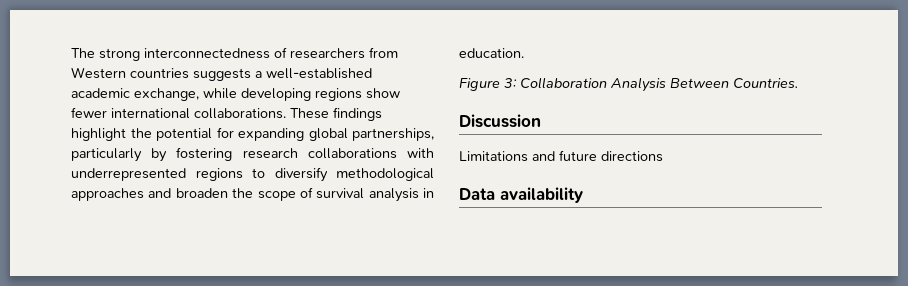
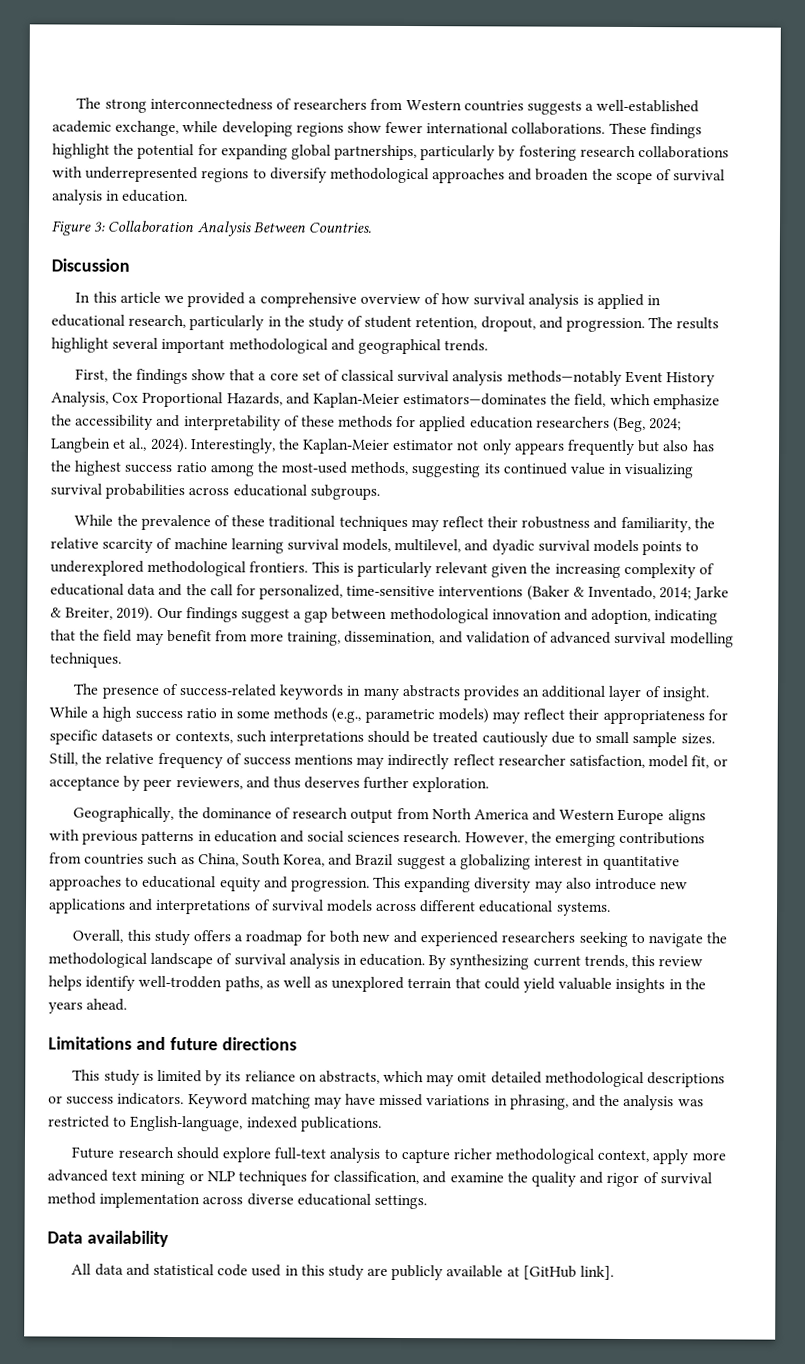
[459,150,663,162] [459,187,583,203] Limitations and future directions // Data availability -> [75,291,662,310] [51,314,720,333] [51,337,489,355] [75,368,716,387] [51,391,720,410] [51,414,683,433] [50,437,715,456] [50,460,694,479] [50,483,380,500] [74,514,715,533] [50,537,700,556] [50,560,716,579] [50,583,730,601] [50,606,719,625] [50,629,734,648] [50,652,122,668] [73,683,709,702] [49,706,728,725] [49,729,715,748] [49,752,728,770] [49,775,490,793] [73,806,706,825] [49,829,706,847] [49,852,680,871] [49,875,689,893] [48,898,611,916] [72,929,728,948] [48,952,704,970] [48,975,706,994] [48,998,128,1014] [48,1036,297,1051] [72,1069,726,1088] [48,1092,704,1111] [48,1115,382,1132] [71,1146,726,1165] [47,1169,712,1188] [47,1192,427,1210] [47,1230,169,1247] [71,1263,615,1281] In this article we provided a comprehensive overview of how survival analysis is applied in educational research, particularly in the study of student retention, dropout, and progression. The results highlight several important methodological and geographical trends. // First, the findings show that a core set of classical survival analysis methods—notably Event History Analysis, Cox Proportional Hazards, and Kaplan-Meier estimators—dominates the field, which emphasize the accessibility and interpretability of these methods for applied education researchers (Beg, 2024; Langbein et al., 2024). Interestingly, the Kaplan-Meier estimator not only appears frequently but also has the highest success ratio among the most-used methods, suggesting its continued value in visualizing survival probabilities across educational subgroups. // While the prevalence of these traditional techniques may reflect their robustness and familiarity, the relative scarcity of machine learning survival models, multilevel, and dyadic survival models points to underexplored methodological frontiers. This is particularly relevant given the increasing complexity of educational data and the call for personalized, time-sensitive interventions (Baker & Inventado, 2014; Jarke & Breiter, 2019). Our findings suggest a gap between methodological innovation and adoption, indicating that the field may benefit from more training, dissemination, and validation of advanced survival modelling techniques. // The presence of success-related keywords in many abstracts provides an additional layer of insight. While a high success ratio in some methods (e.g., parametric models) may reflect their appropriateness for specific datasets or contexts, such interpretations should be treated cautiously due to small sample sizes. Still, the relative frequency of success mentions may indirectly reflect researcher satisfaction, model fit, or acceptance by peer reviewers, and thus deserves further exploration. // Geographically, the dominance of research output from North America and Western Europe aligns with previous patterns in education and social sciences research. However, the emerging contributions from countries such as China, South Korea, and Brazil suggest a globalizing interest in quantitative approaches to educational equity and progression. This expanding diversity may also introduce new applications and interpretations of survival models across different educational systems. // Overall, this study offers a roadmap for both new and experienced researchers seeking to navigate the methodological landscape of survival analysis in education. By synthesizing current trends, this review helps identify well-trodden paths, as well as unexplored terrain that could yield valuable insights in the years ahead. // Limitations and future directions // This study is limited by its reliance on abstracts, which may omit detailed methodological descriptions or success indicators. Keyword matching may have missed variations in phrasing, and the analysis was restricted to English-language, indexed publications. // Future research should explore full-text analysis to capture richer methodological context, apply more advanced text mining or NLP techniques for classification, and examine the quality and rigor of survival method implementation across diverse educational settings. // Data availability // All data and statistical code used in this study are publicly available at [GitHub link].

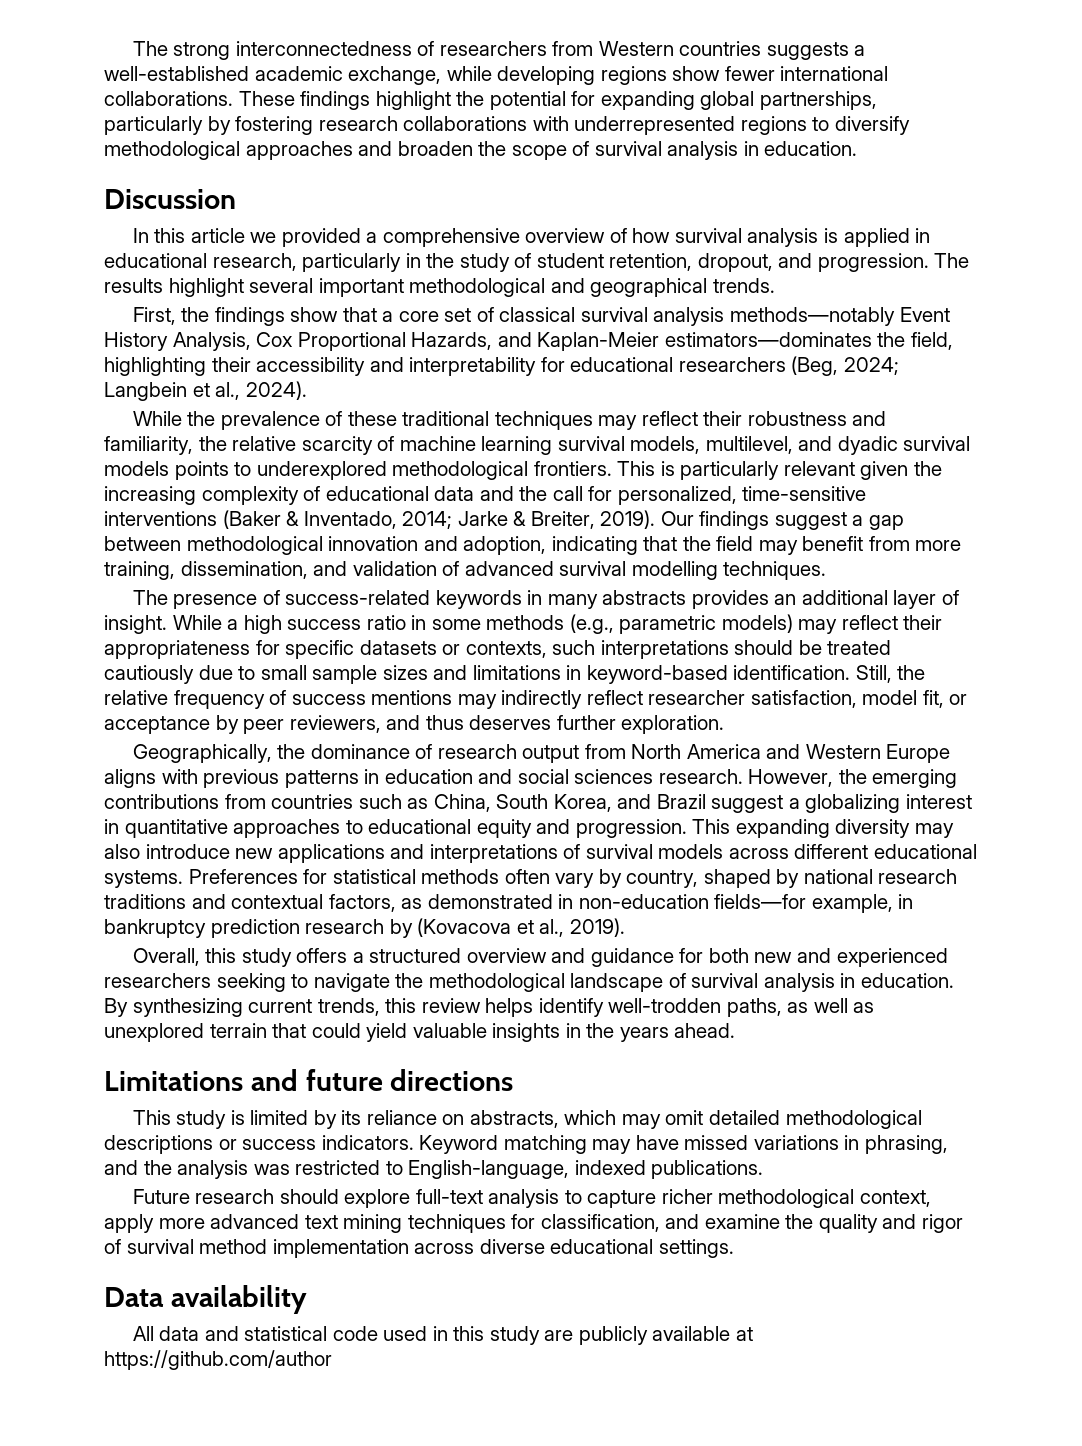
[51,220,372,237] // Figure 3: Collaboration Analysis Between Countries. -> (858, 148) none
[609,393,720,410] [51,414,534,432] which emphasize the accessibility and interpretability of these methods for applied education -> [104,357,674,376] highlighting their accessibility and interpretability for educational
[189,438,715,456] [50,460,694,479] [50,483,380,500] Interestingly, the Kaplan-Meier estimator not only appears frequently but also has the highest success ratio among the most-used methods, suggesting its continued value in visualizing survival probabilities across educational subgroups. -> (307, 390) none
[680,733,715,745] sizes. -> [382,665,851,684] sizes and limitations in keyword-based identification.
(611, 908) none -> [188,869,958,888] [104,894,914,913] [104,918,625,938] Preferences for statistical methods often vary by country, shaped by national research traditions and contextual factors, as demonstrated in non-education fields—for example, in bankruptcy prediction research by (Kovacova et al., 2019).
[245,930,303,946] roadmap -> [369,948,674,967] structured overview and guidance
[188,1171,235,1182] or NLP -> (403, 1223) none
[522,1265,615,1280] [GitHub link]. -> [104,1350,332,1370] https://github.com/author

